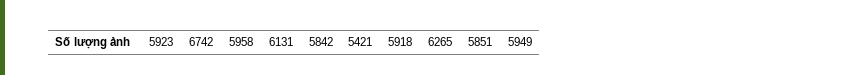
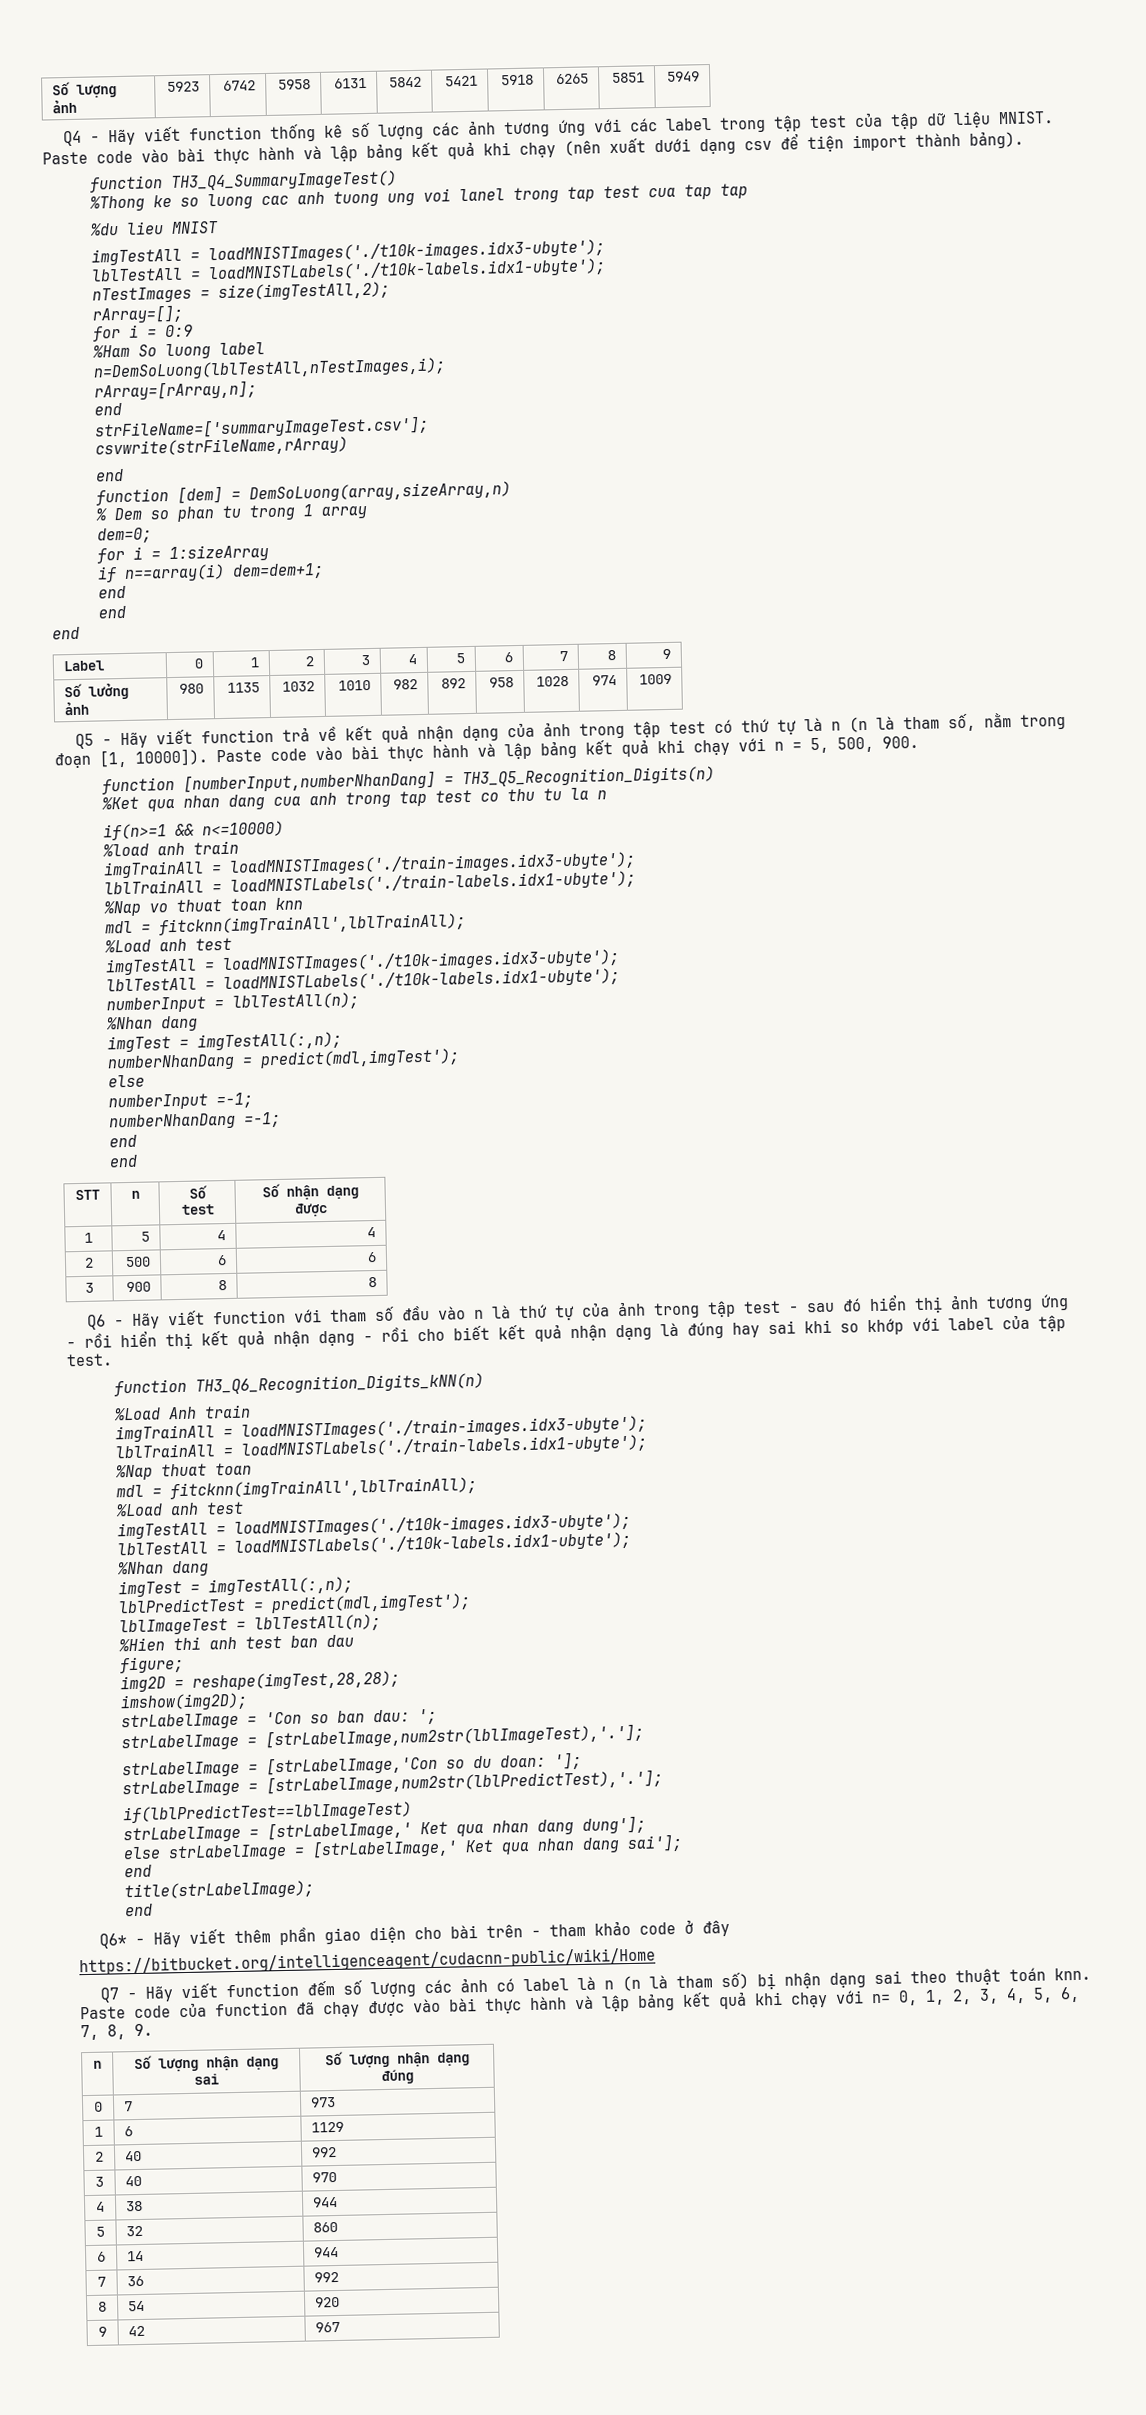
(532, 41) none -> [63,111,1055,147] [42,130,1024,165] [89,170,397,193] [88,183,748,212] [88,220,219,236] [90,239,605,266] [90,258,606,283] [91,281,390,304] [91,304,183,324] [92,324,193,342] [91,342,265,360] [92,357,446,381] [93,380,257,401] [93,402,122,416] [94,415,429,440] [94,436,348,458] [94,468,124,482] [95,481,511,506] [94,504,367,522] [96,527,152,544] [96,544,269,564] [96,562,324,583] [97,585,126,599] [97,605,126,619] [52,626,80,640] [63,660,106,672] [193,658,204,669] [249,657,259,668] [304,656,314,667] [360,655,370,666] [407,654,417,665] [455,653,465,664] [503,652,513,663] [558,650,568,662] [606,650,616,661] [661,648,671,660] [64,682,130,700] [64,701,90,716] [178,683,204,694] [226,682,260,693] [281,681,315,692] [337,679,371,691] [392,679,418,690] [440,678,466,689] [488,677,514,688] [535,675,569,687] [591,675,617,686] [638,673,672,685] [75,712,1067,749] [54,735,919,769] [101,766,715,795] [100,787,607,812] [102,820,284,841] [101,840,239,857] [102,851,636,879] [103,870,636,895] [102,897,303,917] [104,913,466,936] [103,937,232,953] [104,949,620,976] [105,968,620,993] [105,992,359,1014] [105,1015,198,1032] [106,1031,342,1053] [106,1048,460,1072] [107,1074,145,1088] [107,1092,253,1111] [108,1111,281,1131] [108,1134,137,1148] [108,1154,138,1168] [75,1189,100,1201] [130,1190,140,1199] [188,1185,208,1199] [180,1204,215,1215] [261,1183,359,1200] [293,1202,328,1217] [84,1232,93,1243] [140,1231,150,1242] [216,1230,226,1241] [366,1227,376,1238] [84,1257,94,1268] [124,1256,151,1268] [216,1255,227,1266] [366,1252,377,1263] [85,1282,94,1293] [125,1281,151,1293] [217,1280,227,1291] [367,1276,377,1288] [87,1293,1070,1330] [66,1314,1066,1350] [66,1353,113,1367] [113,1372,484,1397] [112,1404,251,1421] [114,1415,647,1443] [114,1434,647,1459] [114,1462,252,1481] [115,1477,477,1500] [114,1501,244,1517] [116,1512,631,1540] [116,1531,631,1556] [116,1560,209,1577] [117,1576,353,1598] [117,1593,471,1614] [118,1613,381,1636] [117,1634,354,1652] [119,1655,184,1674] [119,1670,400,1693] [119,1692,248,1712] [120,1708,437,1731] [120,1723,644,1752] [121,1751,582,1779] [121,1769,663,1798] [122,1801,412,1824] [122,1815,646,1844] [122,1833,683,1862] [123,1864,152,1878] [123,1880,314,1901] [124,1903,153,1917] [99,1919,731,1949] [79,1947,656,1976] [100,1967,1092,2003] [80,1986,1080,2020] [80,2023,153,2041] [93,2060,102,2069] [134,2055,279,2072] [194,2073,219,2085] [324,2051,470,2068] [380,2069,414,2085] [94,2101,103,2112] [124,2101,134,2112] [310,2096,337,2108] [94,2126,103,2137] [124,2126,134,2137] [311,2121,345,2133] [95,2151,104,2162] [125,2150,143,2162] [311,2146,338,2158] [95,2176,104,2187] [125,2175,143,2187] [312,2171,338,2183] [96,2201,105,2212] [126,2200,144,2212] [312,2196,339,2208] [96,2226,105,2237] [126,2225,144,2237] [313,2221,339,2233] [97,2251,106,2262] [127,2250,145,2262] [314,2246,340,2258] [97,2276,106,2287] [127,2275,145,2287] [314,2271,340,2283] [98,2301,107,2312] [128,2300,146,2312] [315,2296,341,2308] [98,2326,107,2337] [128,2325,146,2337] [315,2321,341,2333] // Q4 - Hãy viết function thống kê số lượng các ảnh tương ứng với các label trong tập test của tập dữ liệu MNIST. Paste code vào bài thực hành và lập bảng kết quả khi chạy (nên xuất dưới dạng csv để tiện import thành bảng). // function TH3_Q4_SummaryImageTest() // %Thong ke so luong cac anh tuong ung voi lanel trong tap test cua tap tap // %du lieu MNIST // imgTestAll = loadMNISTImages('./t10k-images.idx3-ubyte'); // lblTestAll = loadMNISTLabels('./t10k-labels.idx1-ubyte'); // nTestImages = size(imgTestAll,2); // rArray=[]; // for i = 0:9 // %Ham So luong label // n=DemSoLuong(lblTestAll,nTestImages,i); // rArray=[rArray,n]; // end // strFileName=['summaryImageTest.csv']; // csvwrite(strFileName,rArray) // end // function [dem] = DemSoLuong(array,sizeArray,n) // % Dem so phan tu trong 1 array // dem=0; // for i = 1:sizeArray // if n==array(i) dem=dem+1; // end // end // end // Label | 0 | 1 | 2 | 3 | 4 | 5 | 6 | 7 | 8 | 9 // Số lưởng ảnh | 980 | 1135 | 1032 | 1010 | 982 | 892 | 958 | 1028 | 974 | 1009 // Q5 - Hãy viết function trả về kết quả nhận dạng của ảnh trong tập test có thứ tự là n (n là tham số, nằm trong đoạn [1, 10000]). Paste code vào bài thực hành và lập bảng kết quả khi chạy với n = 5, 500, 900. // function [numberInput,numberNhanDang] = TH3_Q5_Recognition_Digits(n) // %Ket qua nhan dang cua anh trong tap test co thu tu la n // if(n>=1 && n<=10000) // %load anh train // imgTrainAll = loadMNISTImages('./train-images.idx3-ubyte'); // lblTrainAll = loadMNISTLabels('./train-labels.idx1-ubyte'); // %Nap vo thuat toan knn // mdl = fitcknn(imgTrainAll',lblTrainAll); // %Load anh test // imgTestAll = loadMNISTImages('./t10k-images.idx3-ubyte'); // lblTestAll = loadMNISTLabels('./t10k-labels.idx1-ubyte'); // numberInput = lblTestAll(n); // %Nhan dang // imgTest = imgTestAll(:,n); // numberNhanDang = predict(mdl,imgTest'); // else // numberInput =-1; // numberNhanDang =-1; // end // end // STT | n | Số test | Số nhận dạng được // 1 | 5 | 4 | 4 // 2 | 500 | 6 | 6 // 3 | 900 | 8 | 8 // Q6 - Hãy viết function với tham số đầu vào n là thứ tự của ảnh trong tập test - sau đó hiển thị ảnh tương ứng - rồi hiển thị kết quả nhận dạng - rồi cho biết kết quả nhận dạng là đúng hay sai khi so khớp với label của tập test. // function TH3_Q6_Recognition_Digits_kNN(n) // %Load Anh train // imgTrainAll = loadMNISTImages('./train-images.idx3-ubyte'); // lblTrainAll = loadMNISTLabels('./train-labels.idx1-ubyte'); // %Nap thuat toan // mdl = fitcknn(imgTrainAll',lblTrainAll); // %Load anh test // imgTestAll = loadMNISTImages('./t10k-images.idx3-ubyte'); // lblTestAll = loadMNISTLabels('./t10k-labels.idx1-ubyte'); // %Nhan dang // imgTest = imgTestAll(:,n); // lblPredictTest = predict(mdl,imgTest'); // lblImageTest = lblTestAll(n); // %Hien thi anh test ban dau // figure; // img2D = reshape(imgTest,28,28); // imshow(img2D); // strLabelImage = 'Con so ban dau: '; // strLabelImage = [strLabelImage,num2str(lblImageTest),'.']; // strLabelImage = [strLabelImage,'Con so du doan: ']; // strLabelImage = [strLabelImage,num2str(lblPredictTest),'.']; // if(lblPredictTest==lblImageTest) // strLabelImage = [strLabelImage,' Ket qua nhan dang dung']; // else strLabelImage = [strLabelImage,' Ket qua nhan dang sai']; // end // title(strLabelImage); // end // Q6* - Hãy viết thêm phần giao diện cho bài trên - tham khảo code ở đây // https://bitbucket.org/intelligenceagent/cudacnn-public/wiki/Home // Q7 - Hãy viết function đếm số lượng các ảnh có label là n (n là tham số) bị nhận dạng sai theo thuật toán knn. Paste code của function đã chạy được vào bài thực hành và lập bảng kết quả khi chạy với n= 0, 1, 2, 3, 4, 5, 6, 7, 8, 9. // n | Số lượng nhận dạng sai | Số lượng nhận dạng đúng // 0 | 7 | 973 // 1 | 6 | 1129 // 2 | 40 | 992 // 3 | 40 | 970 // 4 | 38 | 944 // 5 | 32 | 860 // 6 | 14 | 944 // 7 | 36 | 992 // 8 | 54 | 920 // 9 | 42 | 967

